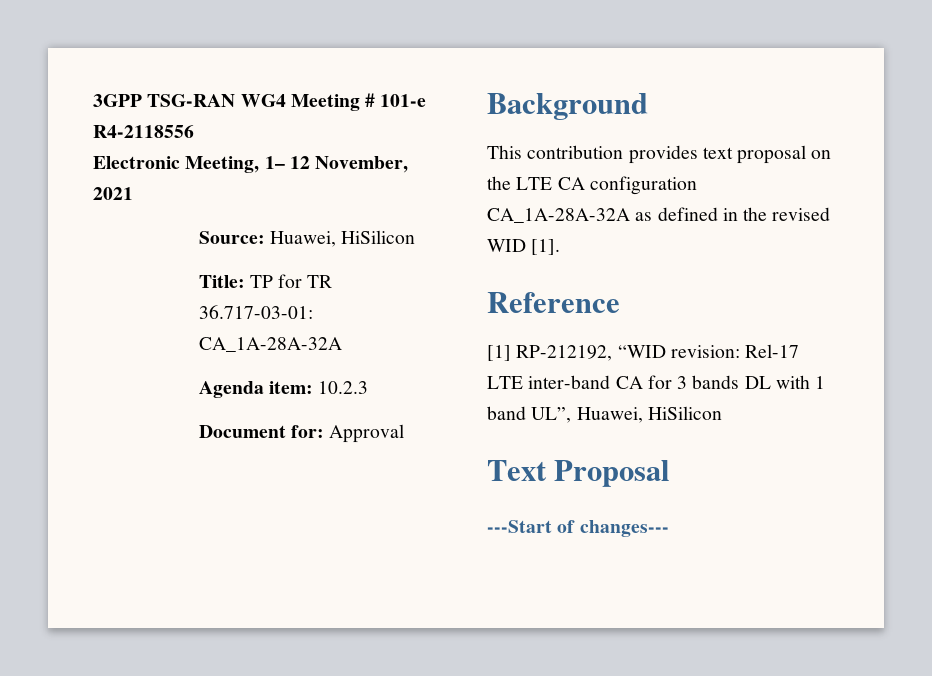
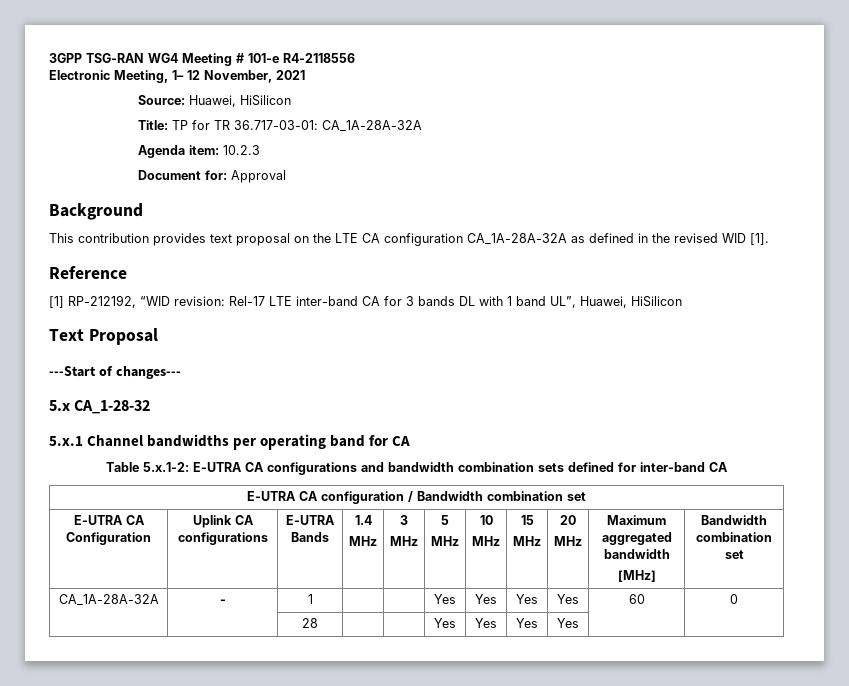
(669, 528) none -> [49,400,151,414] [49,434,411,450] [106,462,728,475] [247,491,586,504] [73,515,145,525] [66,532,151,545] [192,515,254,528] [177,532,268,545] [286,515,335,525] [291,532,329,542] [354,515,372,525] [349,536,377,546] [400,515,408,525] [390,536,418,546] [441,515,449,525] [431,536,459,546] [479,515,493,525] [472,536,500,546] [520,515,534,525] [513,536,541,546] [560,515,576,525] [554,536,582,546] [607,515,666,525] [601,532,672,545] [603,549,670,559] [617,570,656,582] [701,515,767,525] [696,532,772,542] [724,550,744,559] [58,594,159,606] [219,599,226,604] [307,594,313,604] [434,594,456,604] [475,594,497,604] [516,594,538,604] [557,594,579,604] [628,594,645,604] [730,594,738,604] [302,618,318,628] [434,618,456,628] [475,618,497,628] [516,618,538,628] [557,618,579,628] // 5.x CA_1-28-32 // 5.x.1 Channel bandwidths per operating band for CA // Table 5.x.1-2: E-UTRA CA configurations and bandwidth combination sets defined for inter-band CA // E-UTRA CA configuration / Bandwidth combination set // E-UTRA CA Configuration | Uplink CA configurations | E-UTRA Bands | 1.4 // MHz | 3 // MHz | 5 // MHz | 10 // MHz | 15 // MHz | 20 // MHz | Maximum aggregated bandwidth // [MHz] | Bandwidth combination set // CA_1A-28A-32A | - | 1 | | | Yes | Yes | Yes | Yes | 60 | 0 // | | 28 | | | Yes | Yes | Yes | Yes | |

